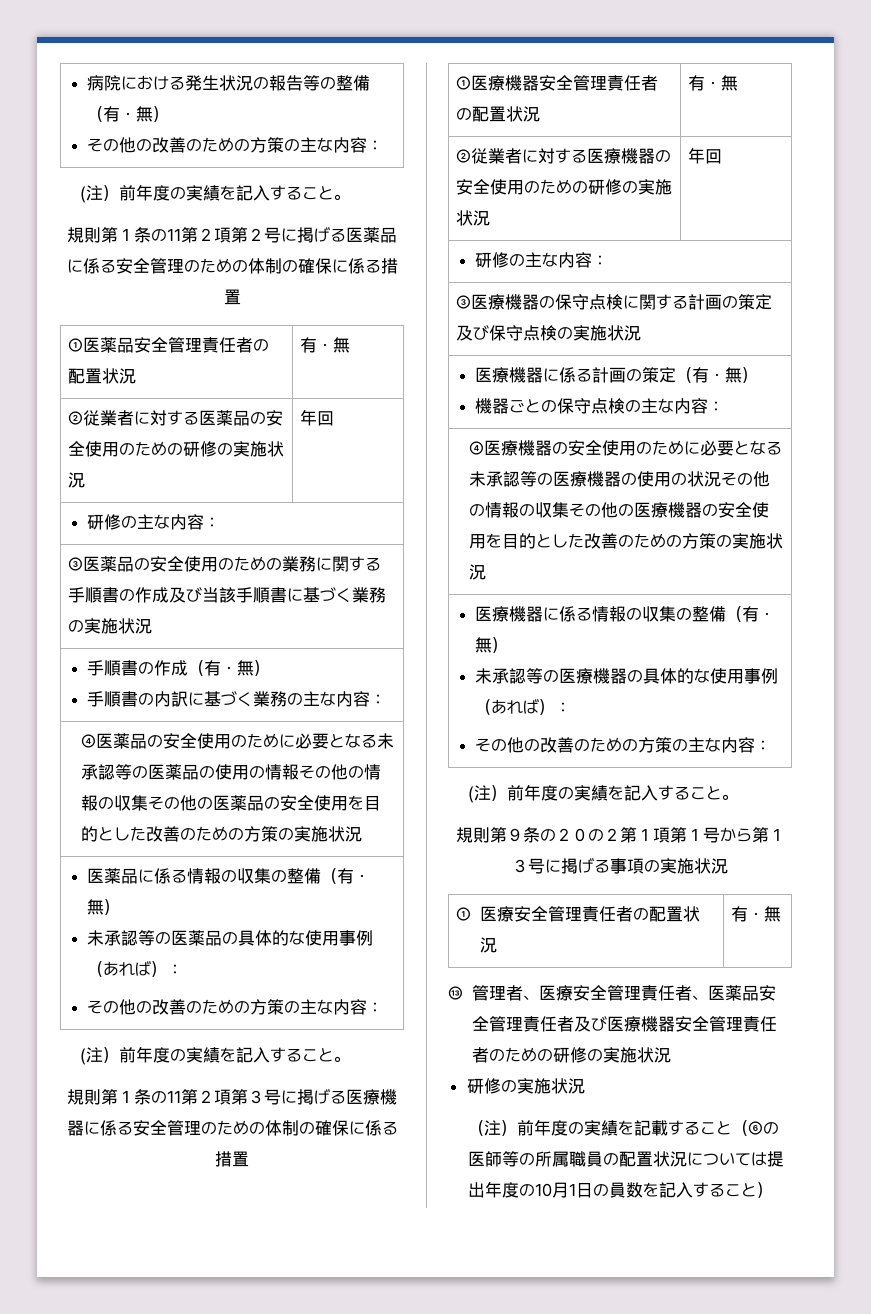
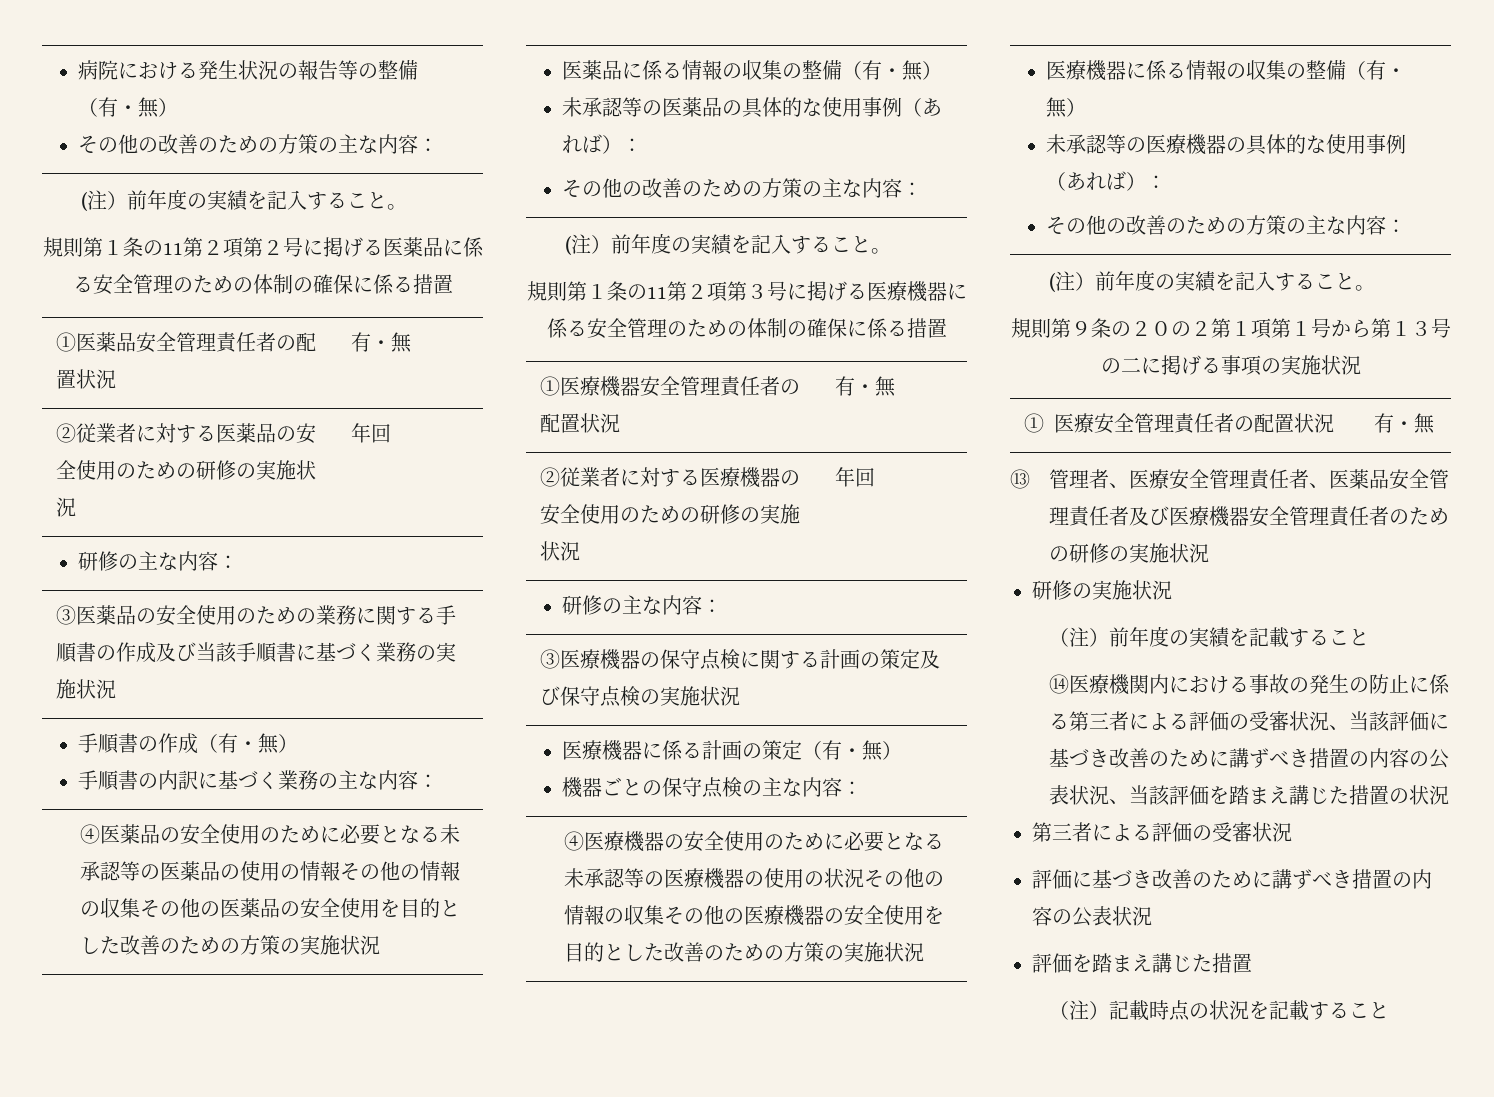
(545, 866) none -> [1100,357,1141,374] の二
[732,1120,780,1136] [468,1151,785,1167] [468,1181,774,1198] （⑥の医師等の所属職員の配置状況については提出年度の10月1日の員数を記入すること） -> [1049,674,1451,695] [1049,711,1450,732] [1049,748,1450,769] [1049,785,1450,806] [1032,822,1292,842] [1032,869,1432,889] [1032,906,1152,927] [1032,953,1252,973] [1049,1000,1390,1021] // ⑭医療機関内における事故の発生の防止に係る第三者による評価の受審状況、当該評価に基づき改善のために講ずべき措置の内容の公表状況、当該評価を踏まえ講じた措置の状況 // 第三者による評価の受審状況 // 評価に基づき改善のために講ずべき措置の内容の公表状況 // 評価を踏まえ講じた措置 // （注）記載時点の状況を記載すること

